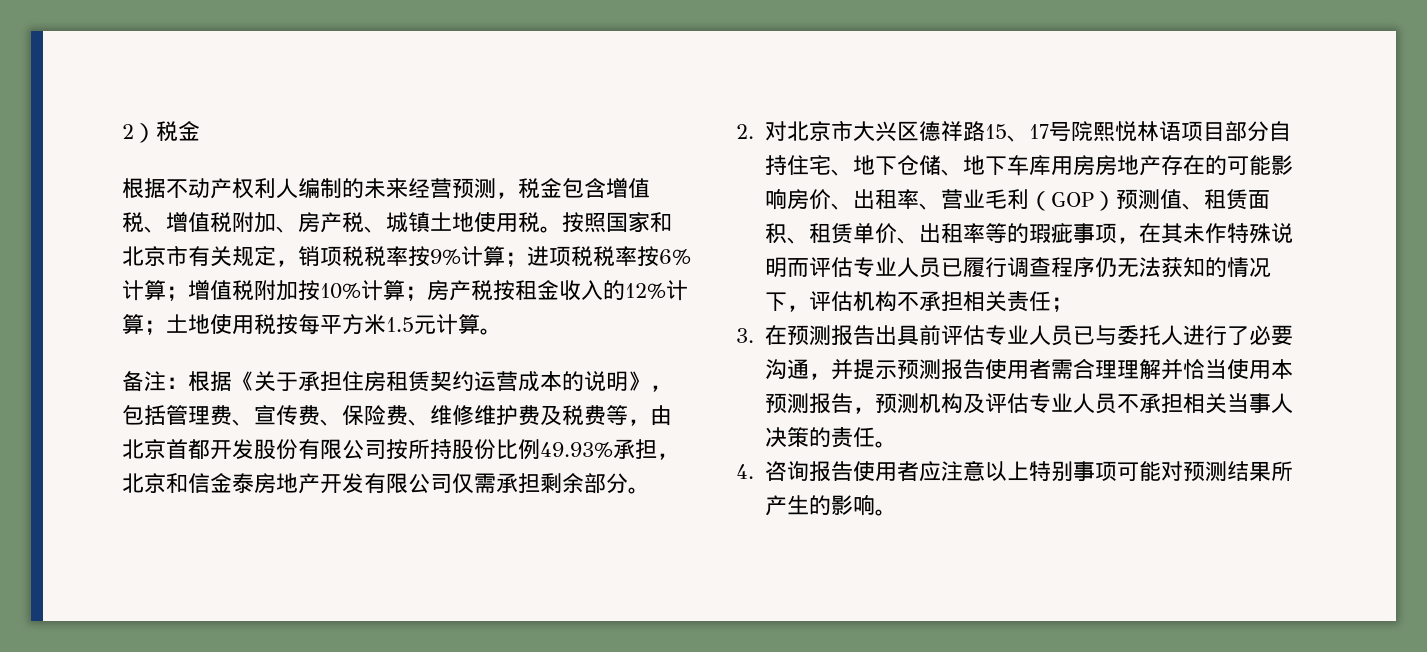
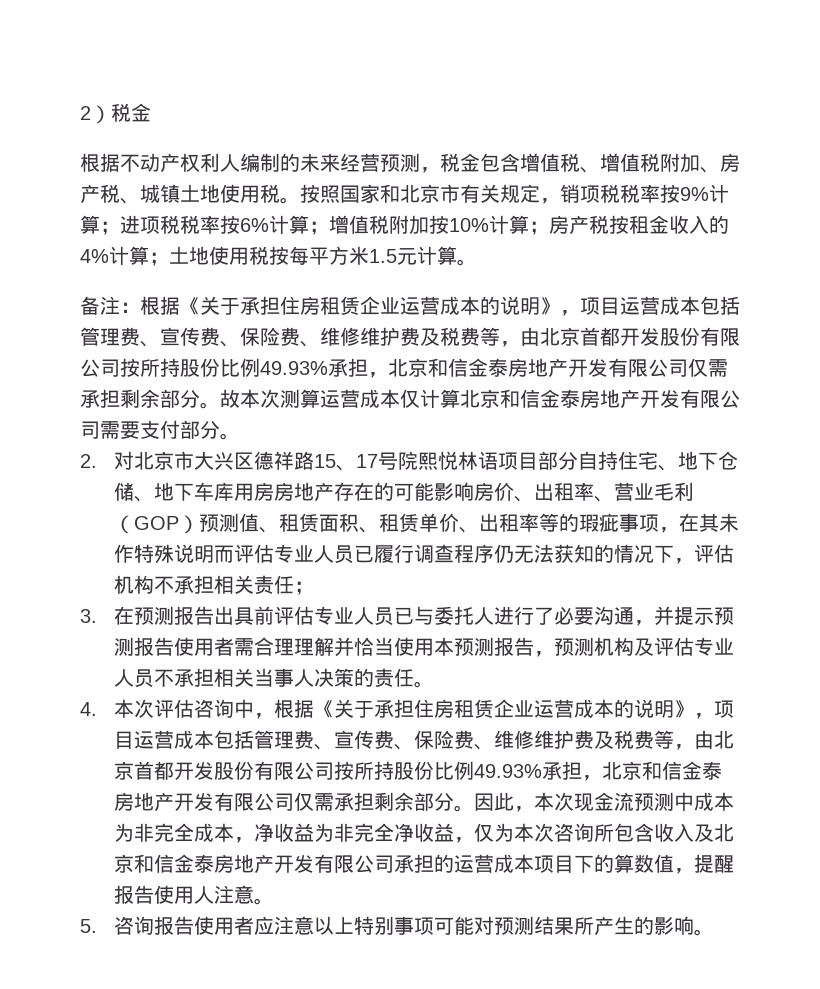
[625,283,666,299] 12% -> [80,249,109,263] 4%
[430,371,672,392] 契约运营成本的说明》， -> [360,296,700,316] 企业运营成本的说明》，项目运营成本
(650, 490) none -> [220,389,740,408] [80,420,240,440] 故本次测算运营成本仅计算北京和信金泰房地产开发有限公司需要支付部分。
(754, 471) none -> [113,699,734,719] [113,730,734,750] [113,761,722,781] [113,792,734,812] [113,823,734,843] [113,854,734,874] [113,885,274,905] [80,919,97,933] 本次评估咨询中，根据《关于承担住房租赁企业运营成本的说明》，项目运营成本包括管理费、宣传费、保险费、维修维护费及税费等，由北京首都开发股份有限公司按所持股份比例49.93%承担，北京和信金泰房地产开发有限公司仅需承担剩余部分。因此，本次现金流预测中成本为非完全成本，净收益为非完全净收益，仅为本次咨询所包含收入及北京和信金泰房地产开发有限公司承担的运营成本项目下的算数值，提醒报告使用人注意。 // 5.

